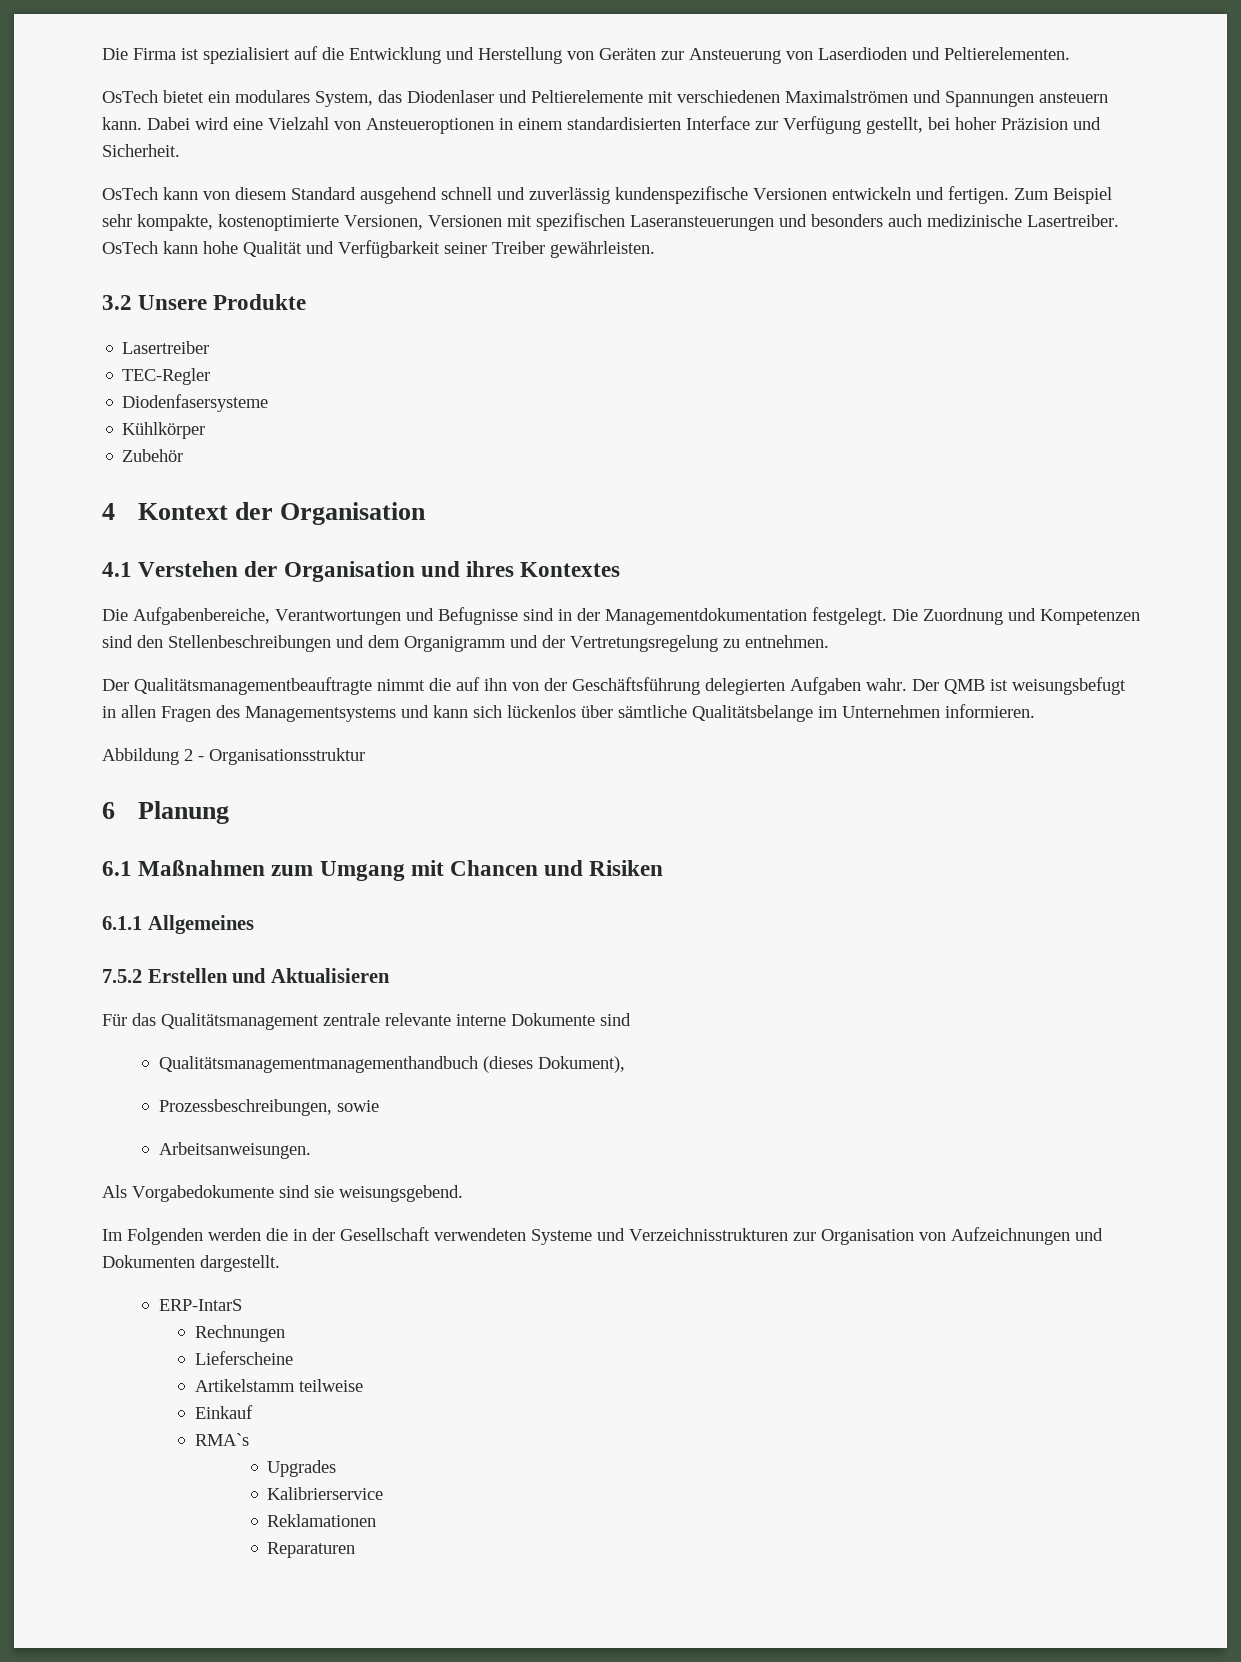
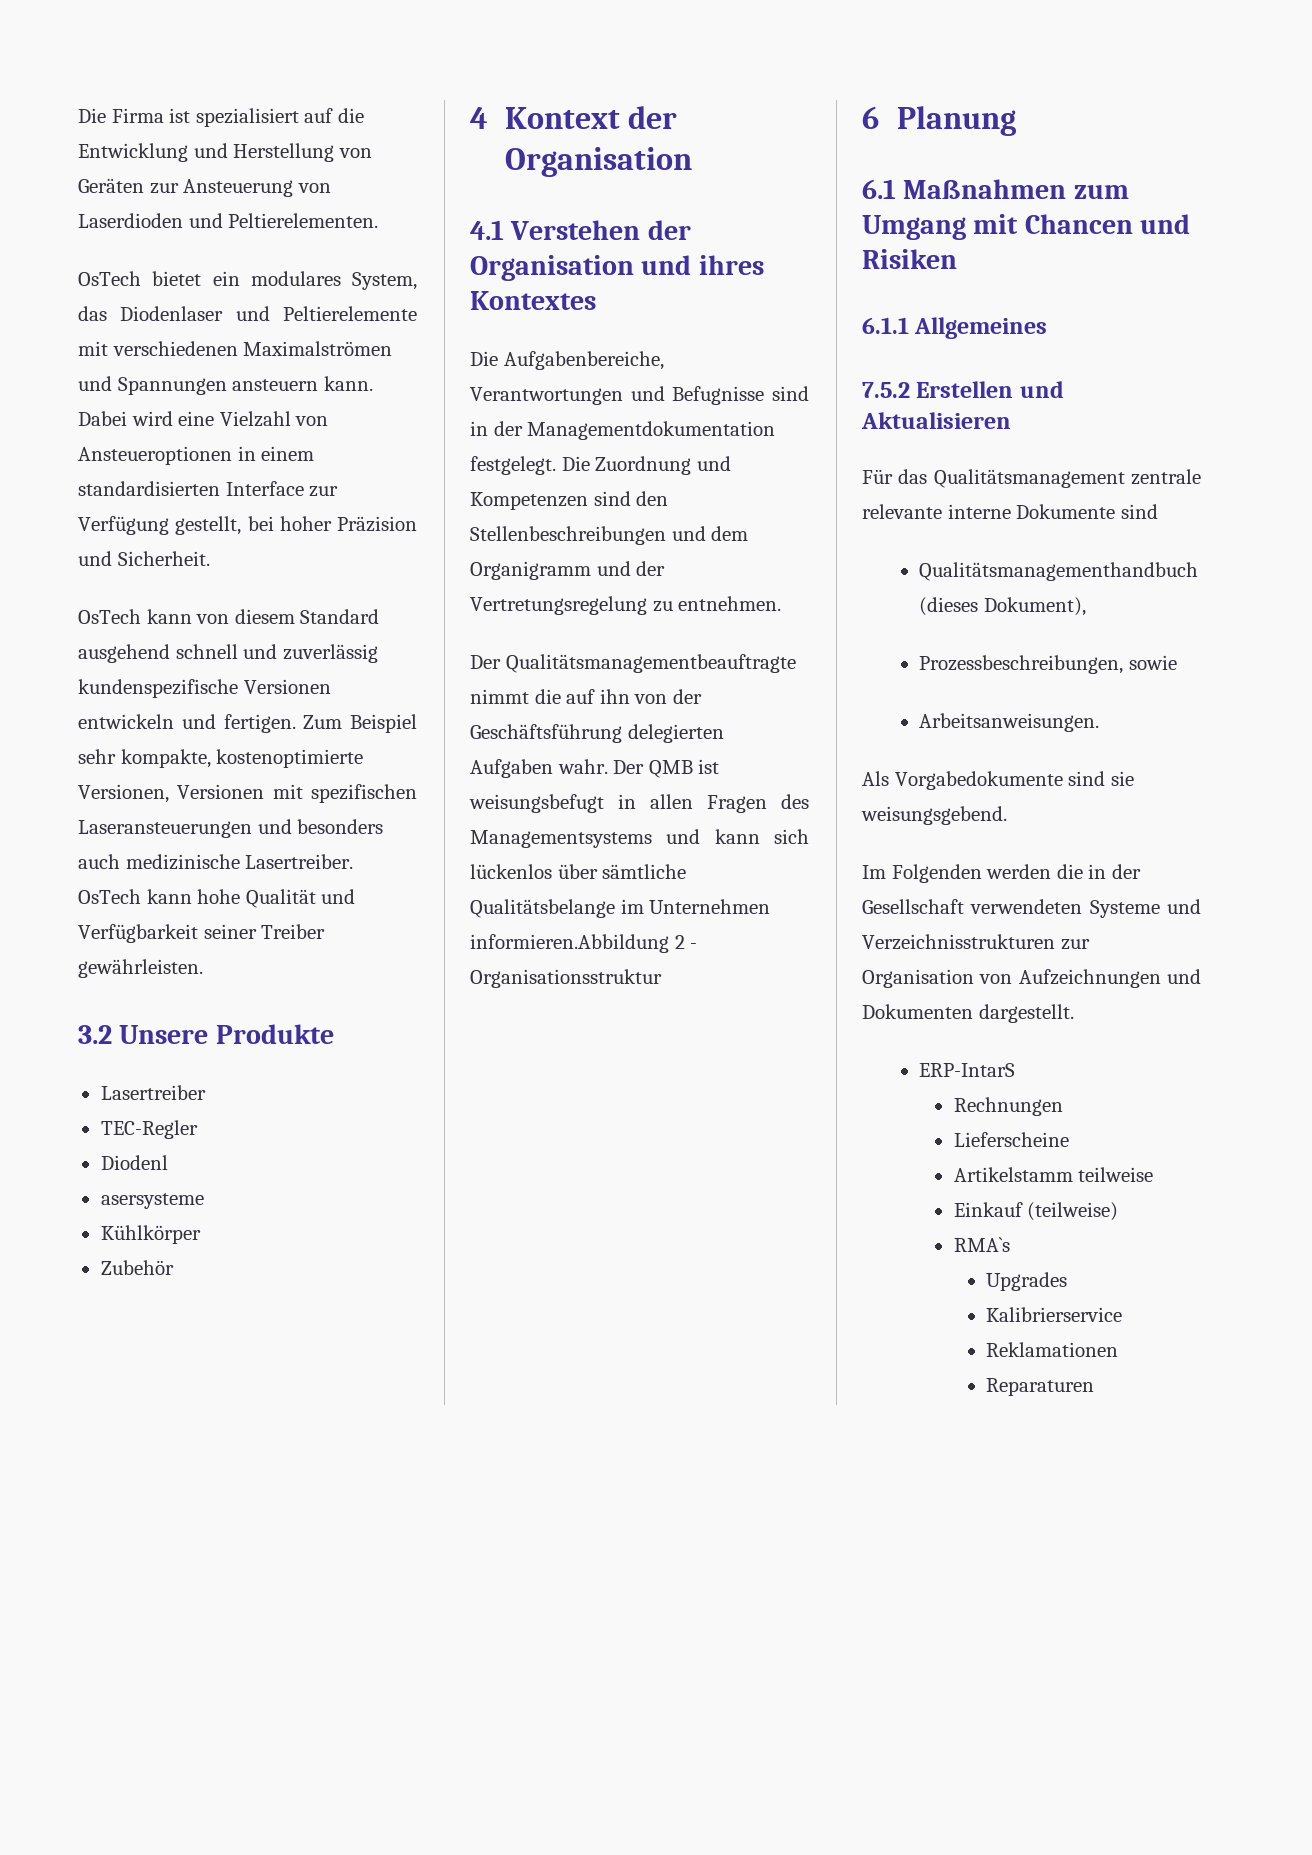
[122,394,269,412] Diodenfasersysteme -> [100,1155,168,1170] [100,1193,204,1209] Diodenl // asersysteme
[945,704,1035,718] [102,748,179,765] informieren. // Abbildung -> [470,934,669,953] informieren.Abbildung
[158,1056,478,1073] Qualitätsmanagementmanagementhandbuch -> [919,562,1199,581] Qualitätsmanagementhandbuch
(253, 1412) none -> [1027,1202,1119,1221] (teilweise)

